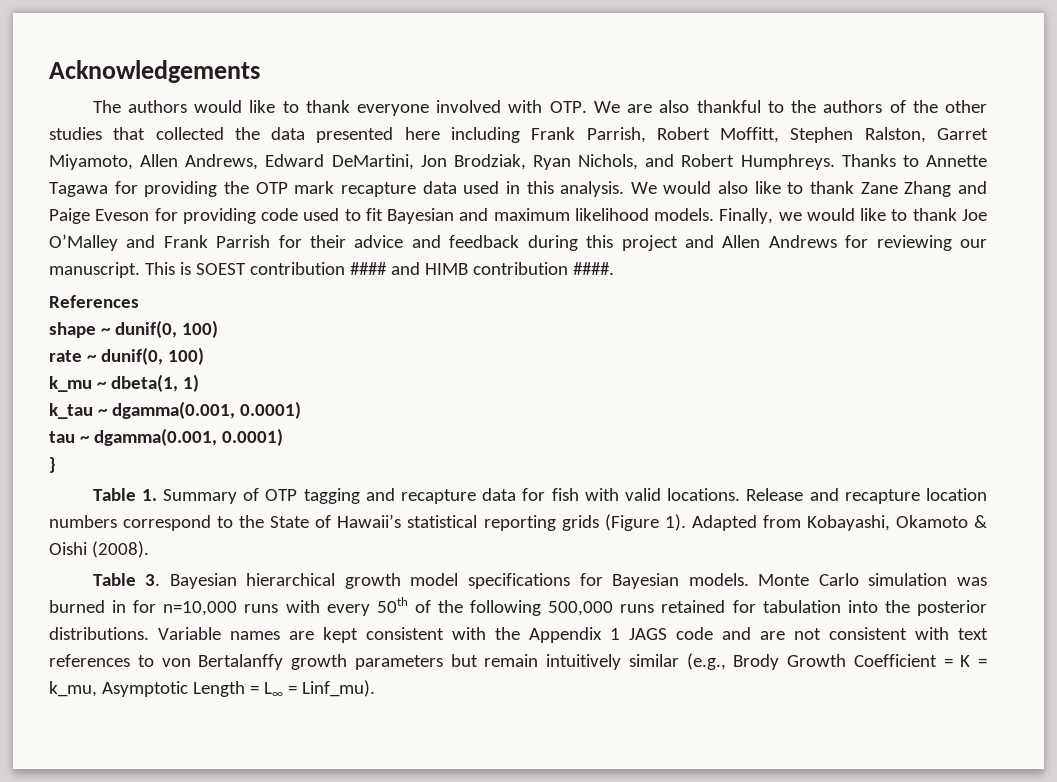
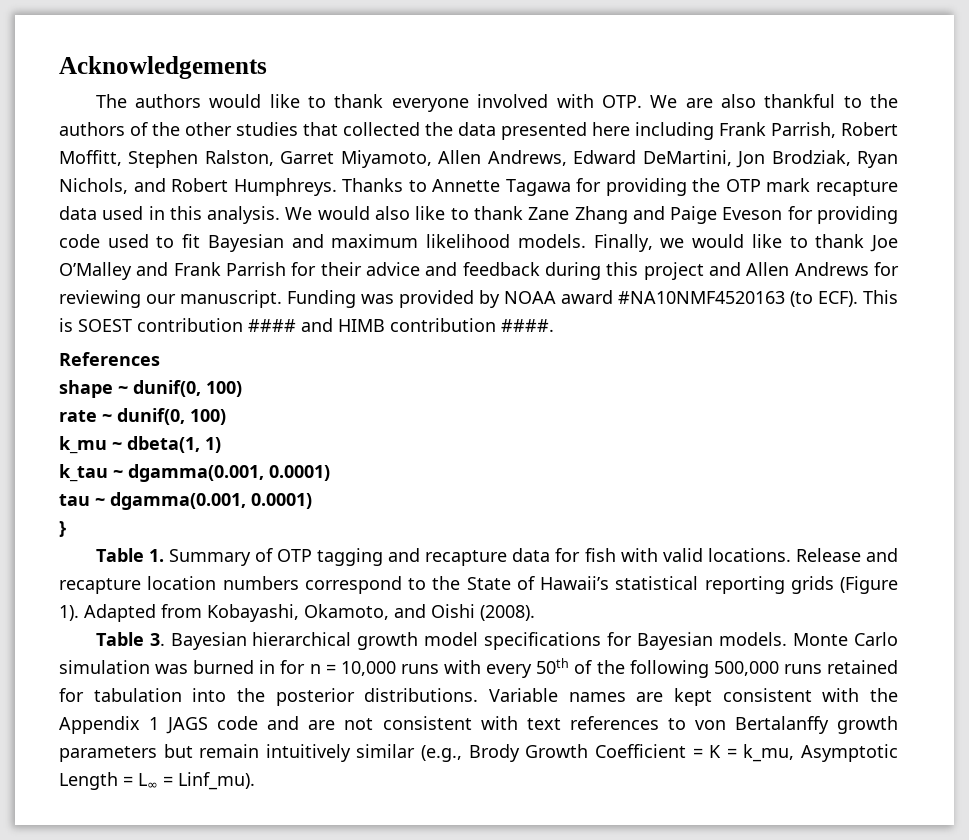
(140, 270) none -> [287,290,858,308] Funding was provided by NOAA award #NA10NMF4520163 (to ECF).
[895,515,987,528] Okamoto & -> [304,604,426,620] Okamoto, and
[163,601,238,616] n=10,000 -> [309,661,396,676] n = 10,000

